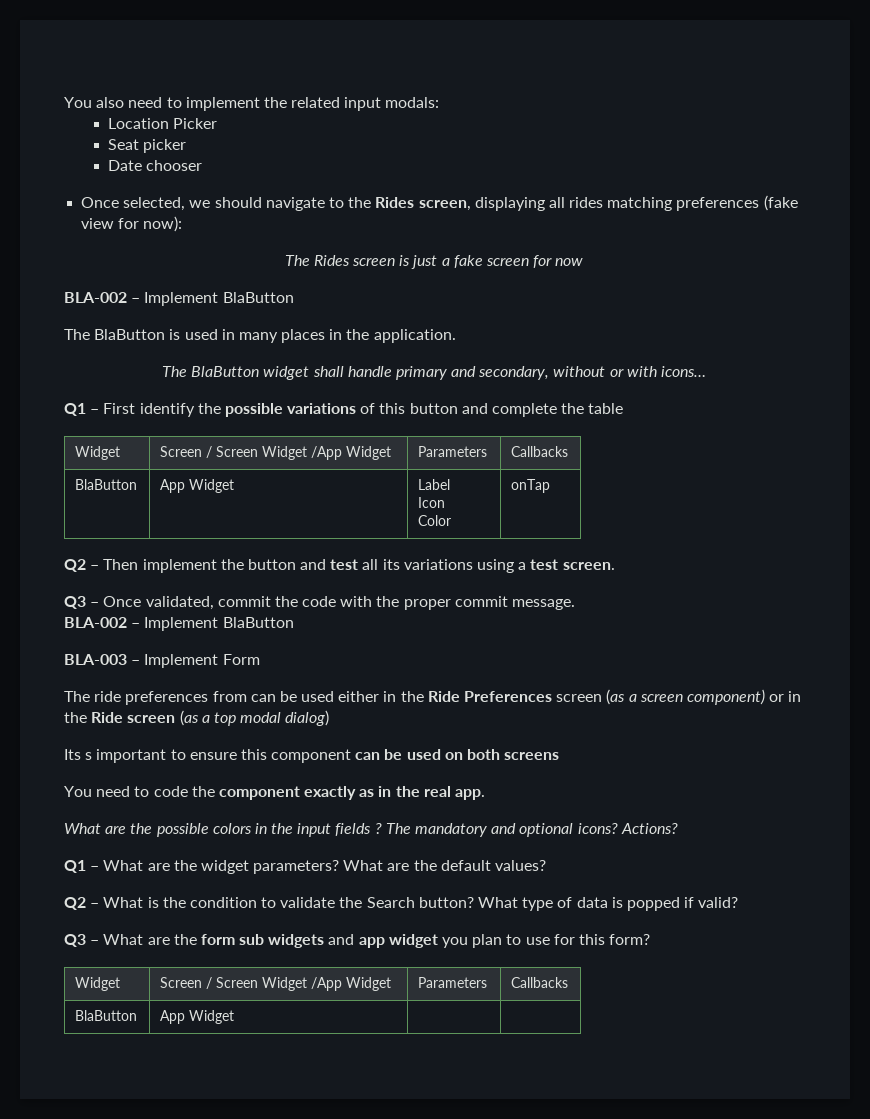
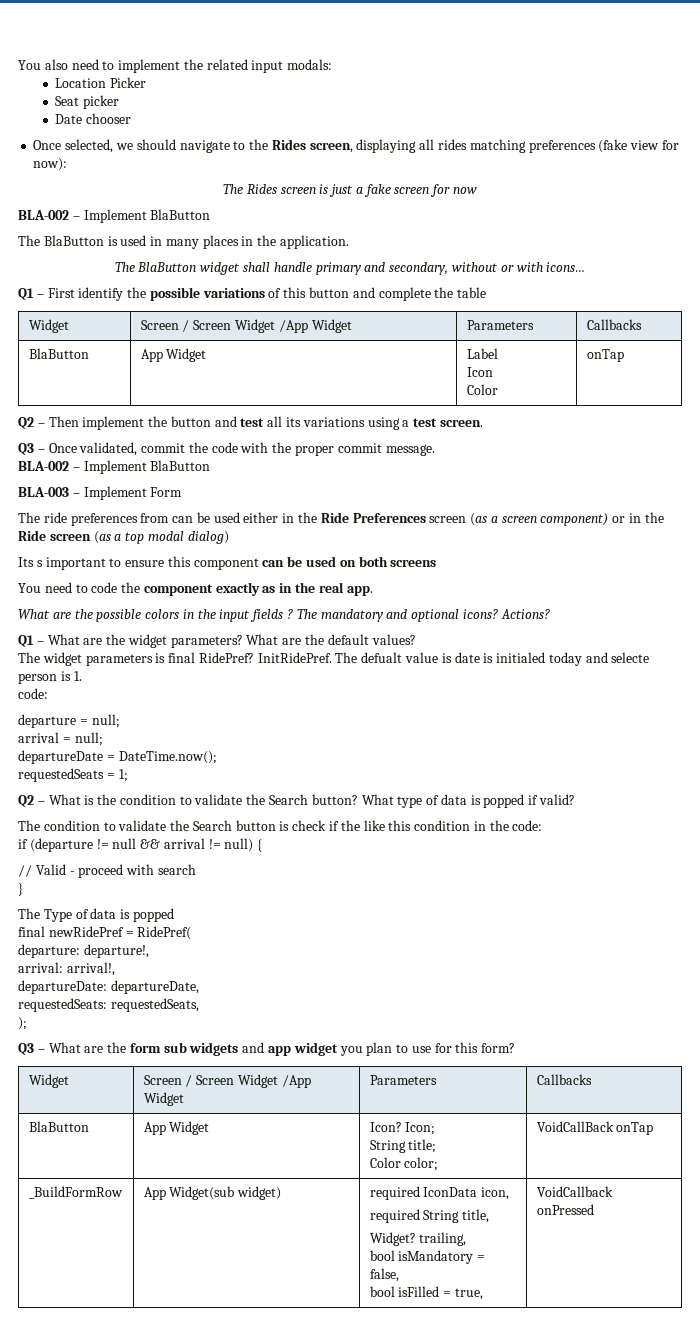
(547, 865) none -> [18,652,650,666] [18,671,82,684] [18,688,48,699] [18,714,120,728] [18,732,103,746] [18,750,217,764] [18,768,128,782] // The widget parameters is final RidePref? InitRidePref. The defualt value is date is initialed today and selecte person is 1. // code: // departure = null; // arrival = null; // departureDate = DateTime.now(); // requestedSeats = 1;
(739, 902) none -> [18,820,543,831] [18,838,263,852] [18,864,196,878] [18,883,23,896] [18,908,174,922] [18,926,192,940] [18,944,149,958] [18,962,115,976] [18,980,199,994] [18,998,199,1012] [18,1017,27,1030] // The condition to validate the Search button is check if the like this condition in the code: // if (departure != null && arrival != null) { // // Valid - proceed with search // } // The Type of data is popped // final newRidePref = RidePref( // departure: departure!, // arrival: arrival!, // departureDate: departureDate, // requestedSeats: requestedSeats, // );
(235, 1017) | -> [369,1122,436,1135] [369,1139,437,1153] [369,1157,439,1171] [536,1121,654,1135] [28,1186,123,1199] [143,1186,282,1200] [369,1186,510,1200] [369,1209,490,1223] [369,1232,467,1246] [369,1250,486,1264] [369,1268,399,1282] [369,1286,484,1300] [536,1186,613,1197] [536,1204,594,1215] Icon? Icon; // String title; // Color color; | VoidCallBack onTap // _BuildFormRow | App Widget(sub widget) | required IconData icon, // required String title, // Widget? trailing, // bool isMandatory = false, // bool isFilled = true, | VoidCallback onPressed

